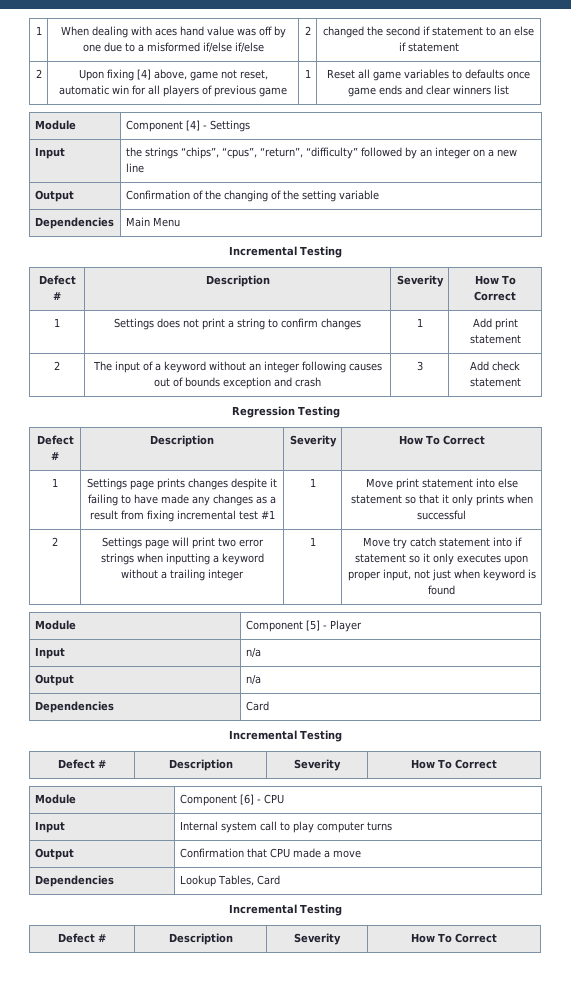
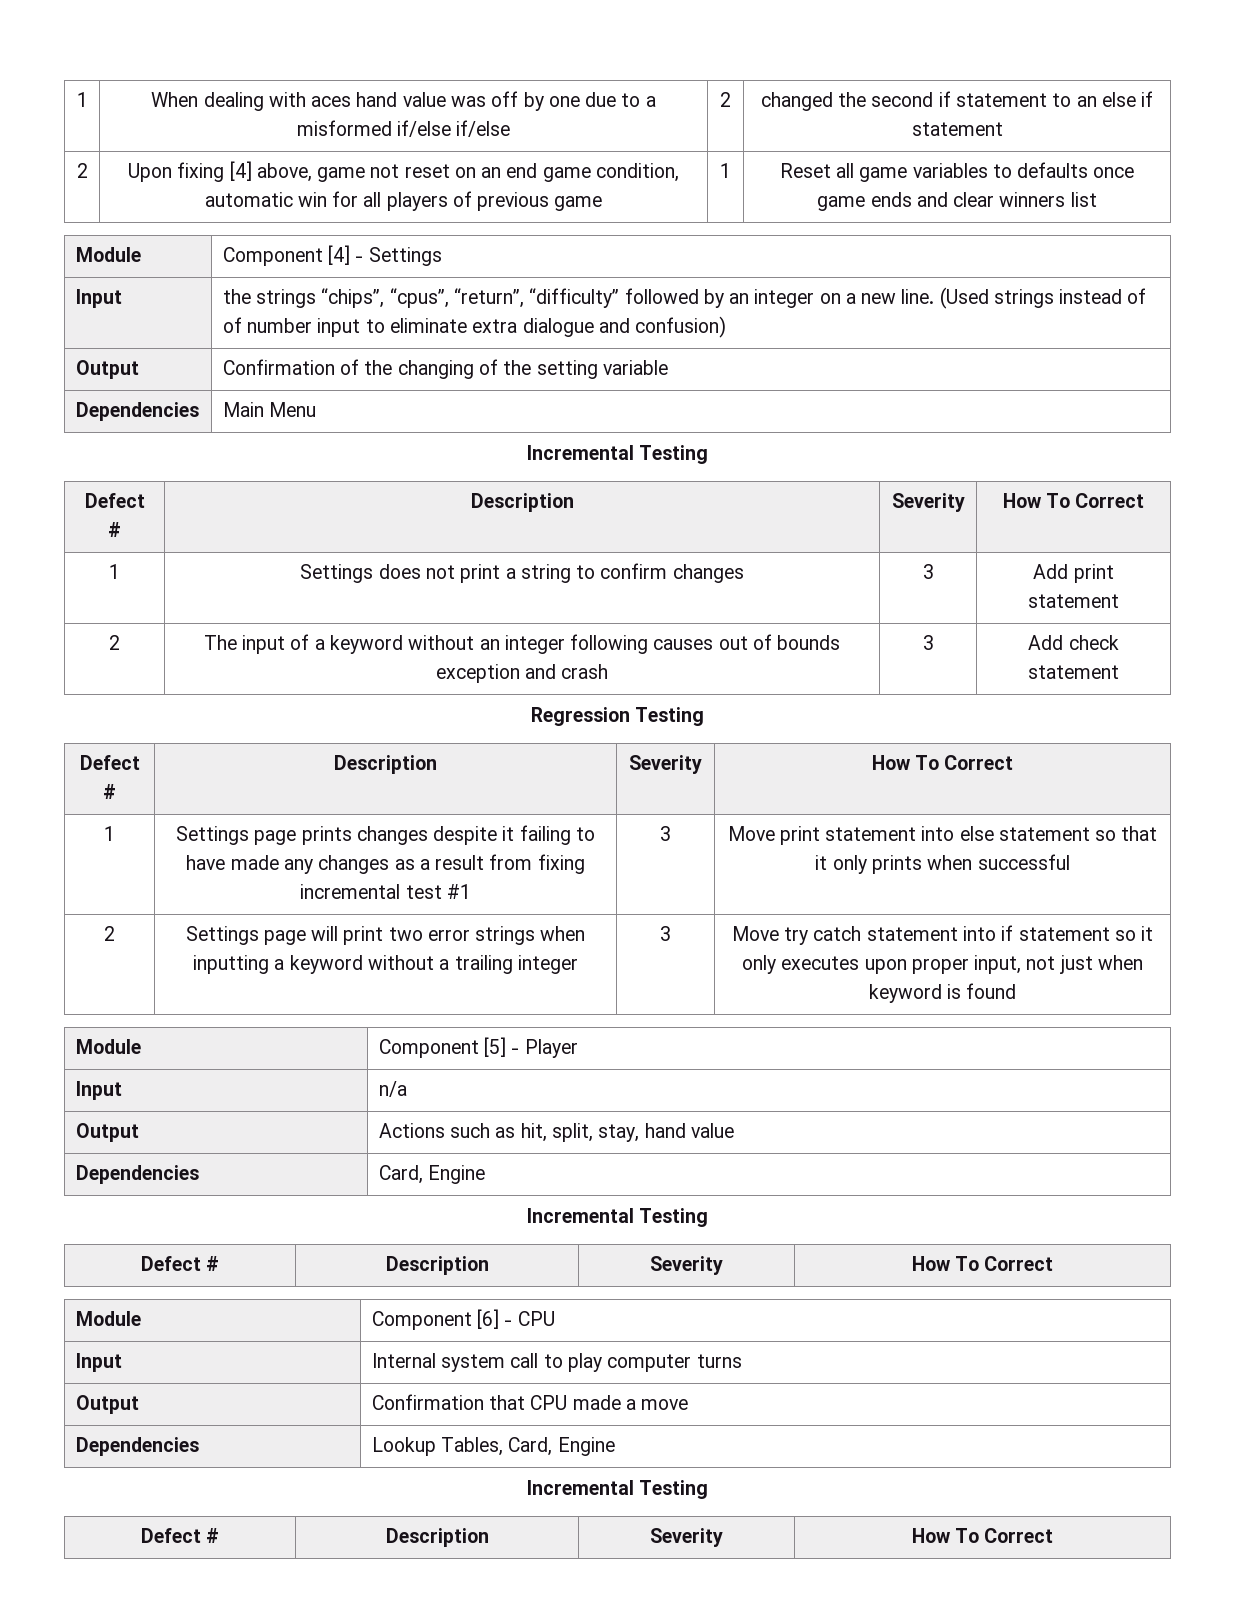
[239,70,268,80] reset, -> [404,163,679,182] reset on an end game condition,
[125,163,144,173] line -> [901,287,1147,309] [222,316,727,338] line. (Used strings instead of of number input to eliminate extra dialogue and confusion)
[416,318,423,327] 1 -> [922,564,934,579] 3
[309,478,316,487] 1 -> [660,826,671,841] 3
[309,537,316,546] 1 -> [660,926,671,941] 3
[245,674,261,685] [34,701,114,713] [245,701,269,711] n/a // Dependencies | Card -> [378,1123,734,1142] [75,1165,199,1184] [378,1165,486,1184] Actions such as hit, split, stay, hand value // Dependencies | Card, Engine
[256,875,280,885] Card -> [508,1437,615,1456] Card, Engine

